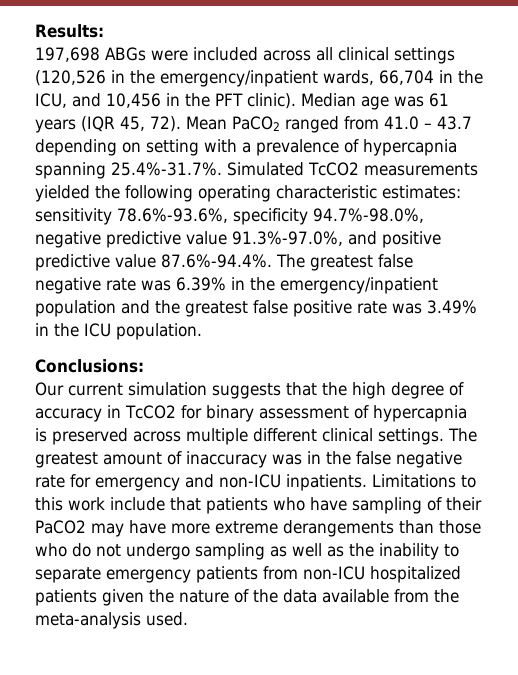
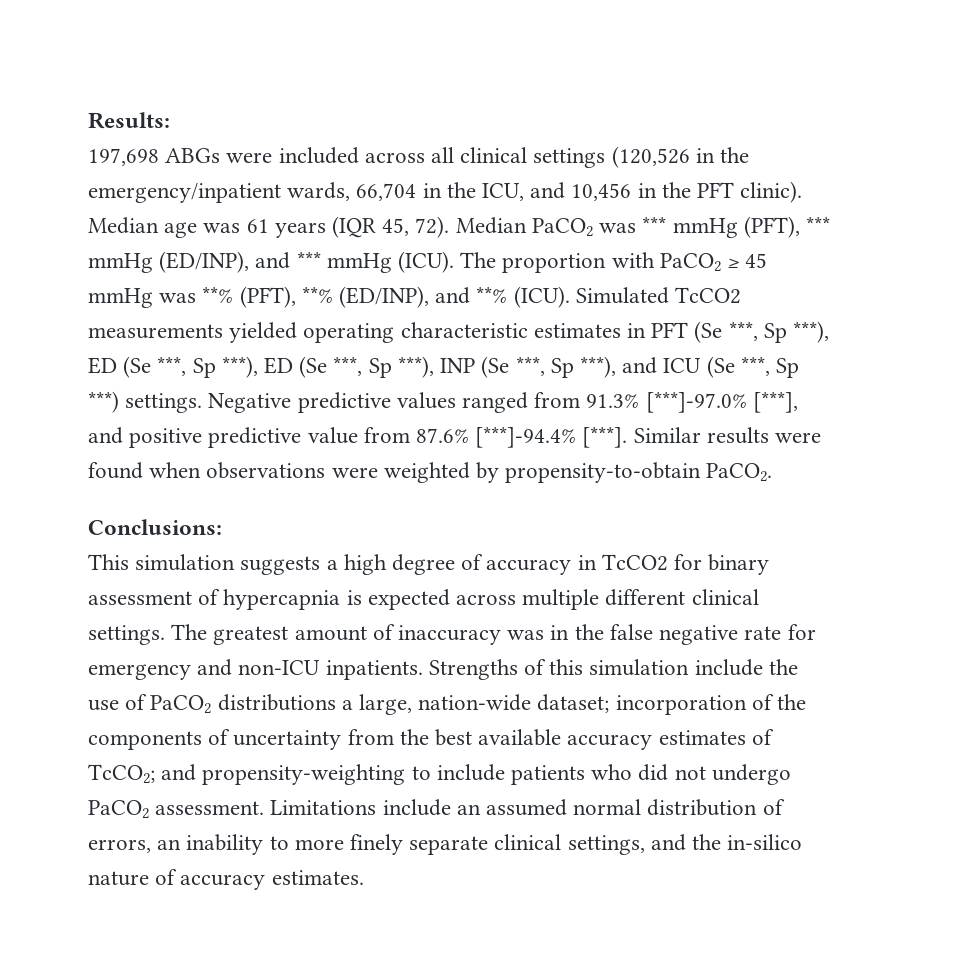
[186,116,472,133] [35,139,457,156] [35,162,478,179] [35,185,461,202] [35,208,424,225] [35,231,441,248] [35,254,413,271] [35,277,438,294] [35,300,477,317] [35,323,202,340] [35,359,144,373] [35,382,347,399] Mean PaCO2 ranged from 41.0 – 43.7 depending on setting with a prevalence of hypercapnia spanning 25.4%-31.7%. Simulated TcCO2 measurements yielded the following operating characteristic estimates: sensitivity 78.6%-93.6%, specificity 94.7%-98.0%, negative predictive value 91.3%-97.0%, and positive predictive value 87.6%-94.4%. The greatest false negative rate was 6.39% in the emergency/inpatient population and the greatest false positive rate was 3.49% in the ICU population. // Conclusions: // Our current simulation suggests that the -> [455,216,830,238] [88,251,768,273] [88,286,742,308] [88,321,830,343] [88,356,799,378] [88,391,798,413] [88,426,822,448] [88,462,773,483] [88,519,222,535] [88,554,338,575] Median PaCO2 was *** mmHg (PFT), *** mmHg (ED/INP), and *** mmHg (ICU). The proportion with PaCO2 ≥ 45 mmHg was **% (PFT), **% (ED/INP), and **% (ICU). Simulated TcCO2 measurements yielded operating characteristic estimates in PFT (Se ***, Sp ***), ED (Se ***, Sp ***), ED (Se ***, Sp ***), INP (Se ***, Sp ***), and ICU (Se ***, Sp ***) settings. Negative predictive values ranged from 91.3% [***]-97.0% [***], and positive predictive value from 87.6% [***]-94.4% [***]. Similar results were found when observations were weighted by propensity-to-obtain PaCO2. // Conclusions: // This simulation suggests a
[52,428,128,445] preserved -> [367,589,450,610] expected
[372,474,476,488] [35,497,482,514] [35,520,481,537] [35,543,459,560] [35,566,461,583] [35,589,459,606] [35,612,188,629] Limitations to this work include that patients who have sampling of their PaCO2 may have more extreme derangements than those who do not undergo sampling as well as the inability to separate emergency patients from non-ICU hospitalized patients given the nature of the data available from the meta-analysis used. -> [428,659,798,680] [88,694,807,715] [88,729,774,750] [88,764,791,785] [88,799,785,819] [88,834,803,855] [88,869,364,890] Strengths of this simulation include the use of PaCO2 distributions a large, nation-wide dataset; incorporation of the components of uncertainty from the best available accuracy estimates of TcCO2; and propensity-weighting to include patients who did not undergo PaCO2 assessment. Limitations include an assumed normal distribution of errors, an inability to more finely separate clinical settings, and the in-silico nature of accuracy estimates.

